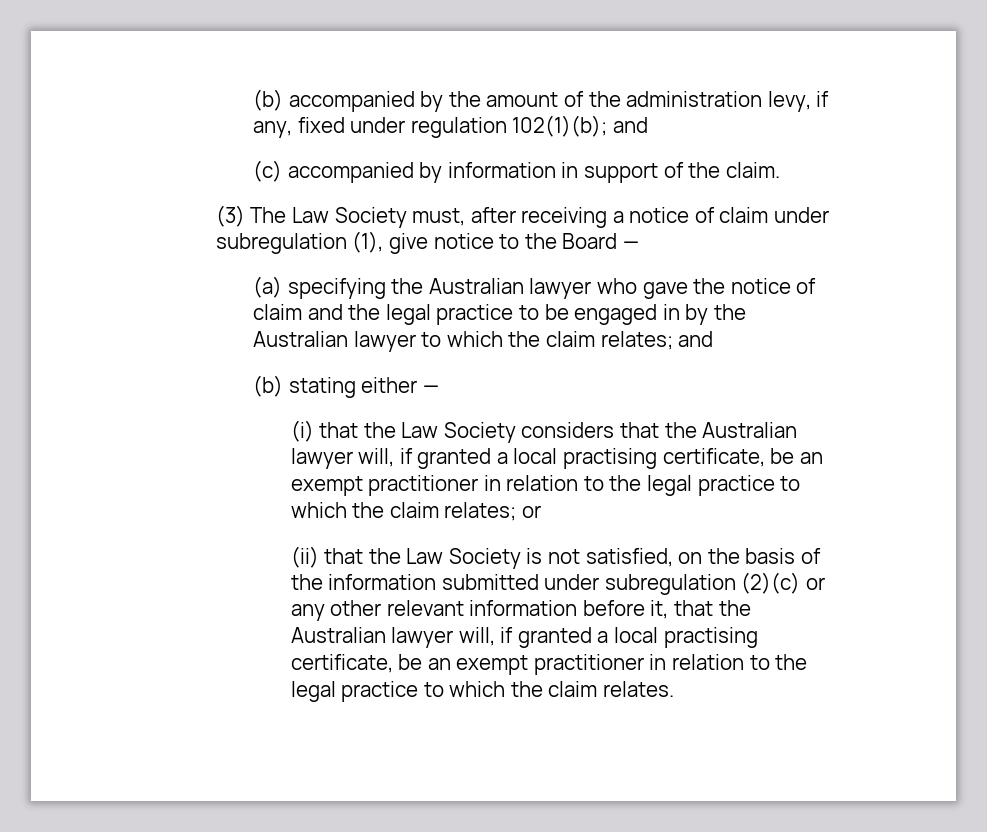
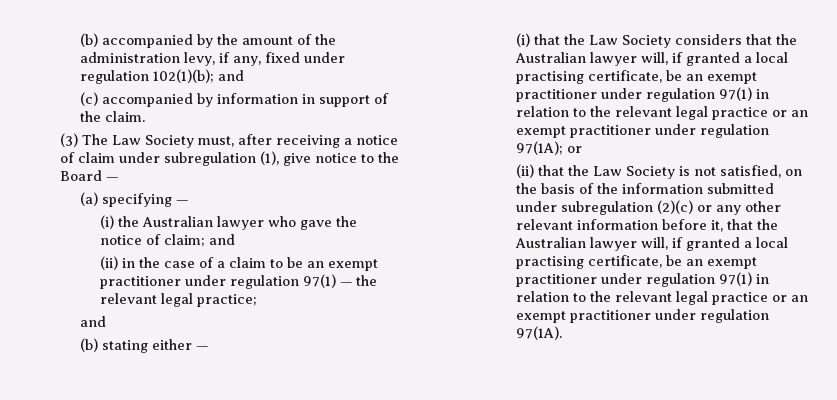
(386, 288) none -> [175,200,188,204] [100,215,115,229] — // (i)
[253,304,746,325] [253,331,673,352] claim and the legal practice to be engaged in by the Australian lawyer to which the claim relates; -> [164,234,236,247] [100,256,379,271] [100,274,378,289] [100,293,258,307] claim; and // (ii) in the case of a claim to be an exempt practitioner under regulation 97(1) — the relevant legal practice; //
[483,475,801,496] [290,502,517,521] in relation to the legal practice to which the claim relates; -> [601,87,770,102] [516,106,809,120] [516,124,770,138] [516,141,564,155] under regulation 97(1) in relation to the relevant legal practice or an exempt practitioner under regulation 97(1A);
[649,654,808,670] [290,681,674,702] in relation to the legal practice to which the claim relates. -> [601,272,770,287] [516,291,809,305] [516,309,770,323] [516,326,563,340] under regulation 97(1) in relation to the relevant legal practice or an exempt practitioner under regulation 97(1A).

